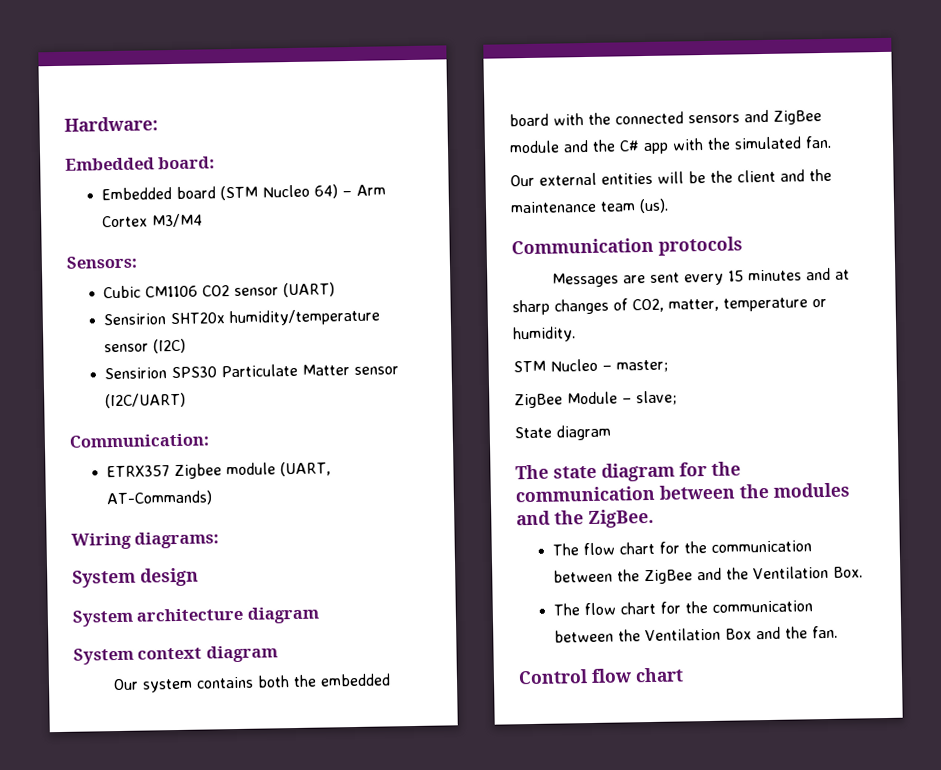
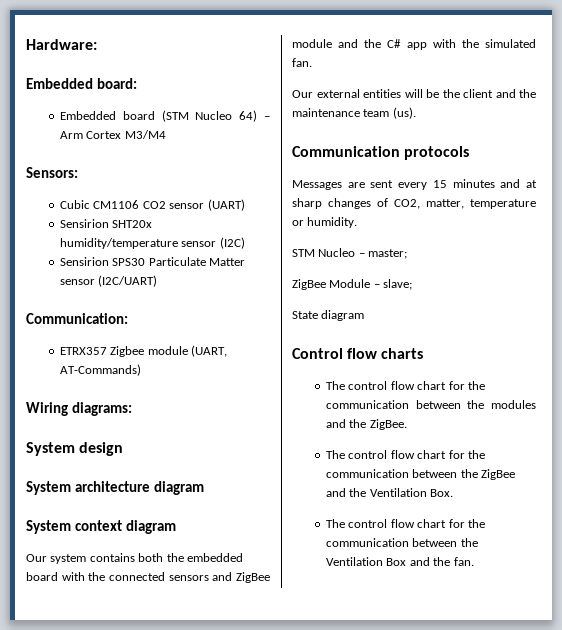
[515,462,675,482] The state diagram -> [292,348,424,359] [325,381,447,390] Control flow charts // The control flow chart
(580, 549) none -> [348,450,388,459] control
(581, 609) none -> [348,519,388,528] control
[518,667,684,685] // Control flow chart -> (474, 561) none

